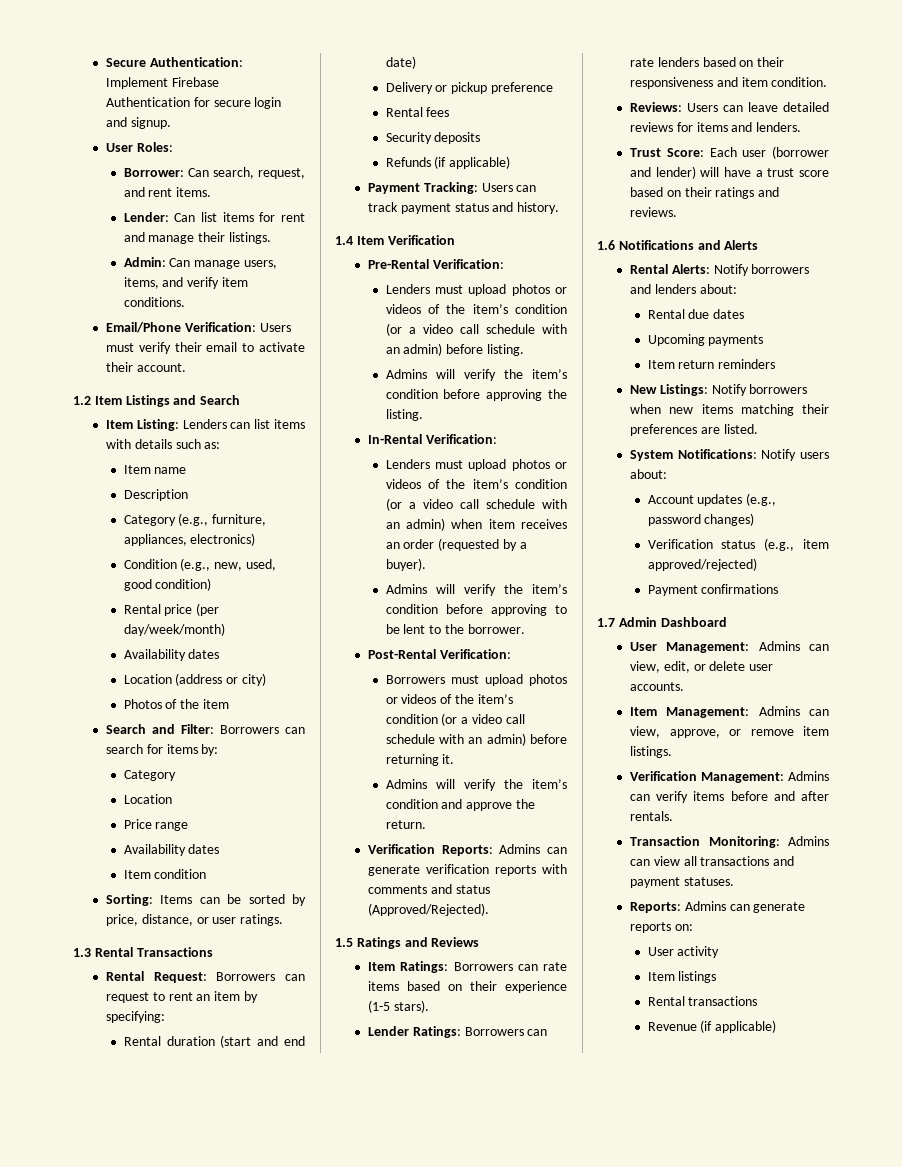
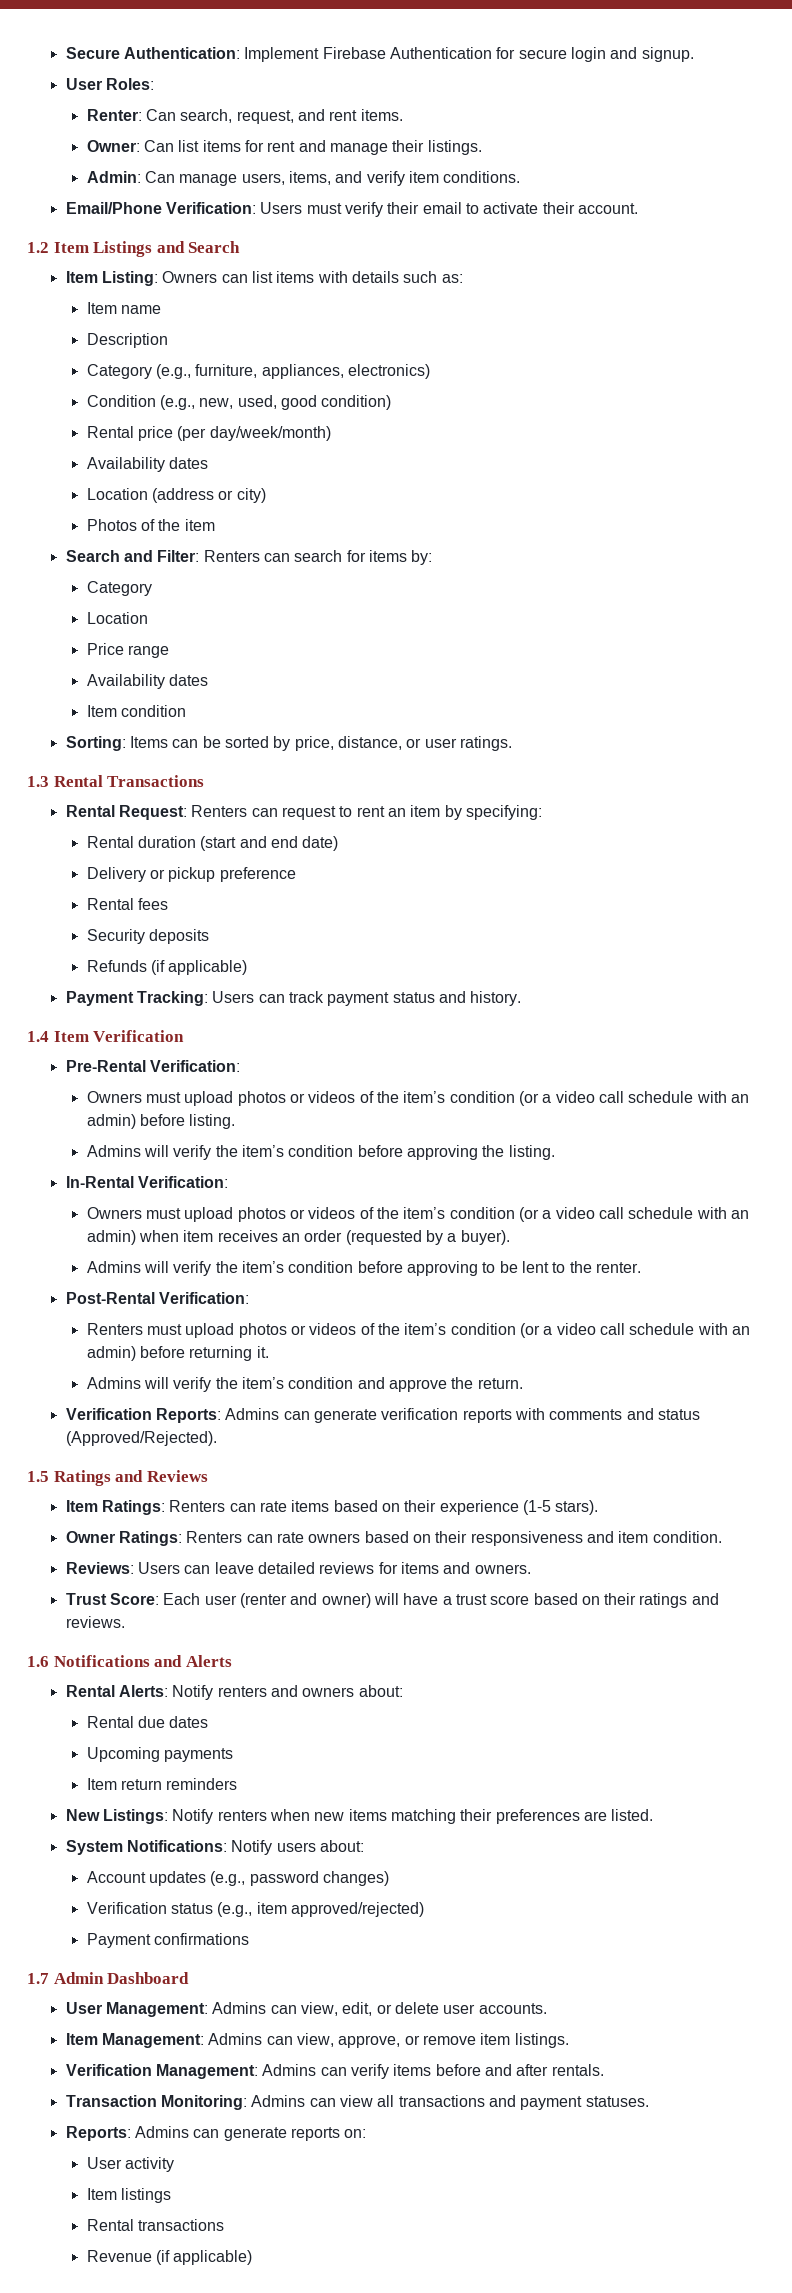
[123,168,184,177] Borrower: -> [86,109,142,121] Renter:
[123,212,169,222] Lender: -> [86,140,140,152] Owner:
[182,419,227,429] Lenders -> [162,271,218,283] Owners
[220,725,280,734] Borrowers -> [203,550,260,562] Renters
[216,972,276,981] Borrowers -> [191,805,248,817] Renters
[385,284,430,294] Lenders -> [86,1091,142,1103] Owners
[385,459,430,469] Lenders -> [86,1207,142,1219] Owners
[467,624,525,634] borrower. -> [595,1262,641,1273] renter.
[385,675,445,684] Borrowers -> [86,1323,143,1335] Renters
[453,962,513,971] Borrowers -> [169,1500,226,1512] Renters
[368,1026,548,1038] [630,57,699,67] Lender Ratings: Borrowers can rate lenders -> [65,1531,361,1546] Owner Ratings: Renters can rate owners
[756,122,802,132] lenders. -> [474,1564,531,1574] owners.
[772,146,829,159] [630,166,696,179] (borrower and lender) -> [239,1593,371,1608] (renter and owner)
[751,264,810,274] [630,284,696,294] borrowers and lenders -> [217,1685,355,1697] renters and owners
[749,384,808,394] borrowers -> [217,1810,267,1821] renters

